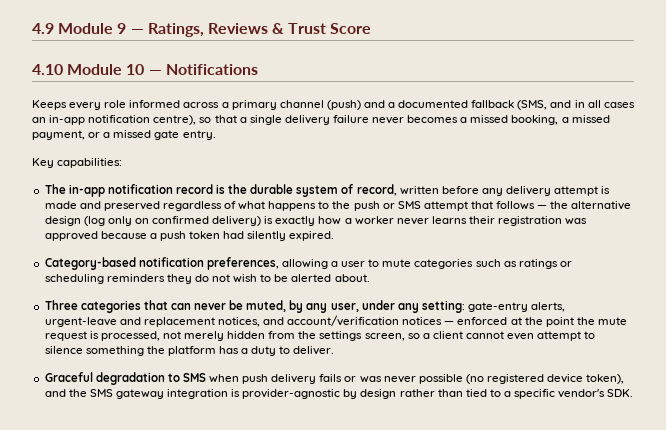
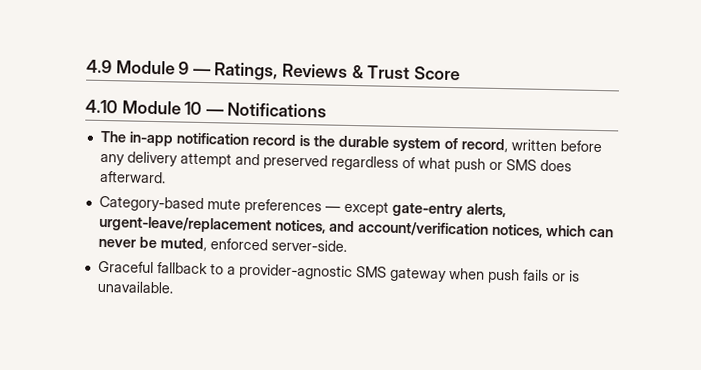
[32,100,635,110] [32,115,610,125] [32,130,216,140] [32,158,123,168] // Keeps every role informed across a primary channel (push) and a documented fallback (SMS, and in all cases an in-app notification centre), so that a single delivery failure never becomes a missed booking, a missed payment, or a missed gate entry. // Key capabilities: -> (328, 110) none
[601,186,611,194] [44,201,77,209] is made -> (232, 160) none
[268,201,632,211] [44,216,588,226] [44,231,335,241] [44,257,572,270] [44,274,370,284] [44,300,566,313] [44,315,628,327] [44,331,596,341] [44,346,335,356] [44,372,206,385] happens to the push or SMS attempt that follows — the alternative design (log only on confirmed delivery) is exactly how a worker never learns their registration was approved because a push token had silently expired. // Category-based notification preferences, allowing a user to mute categories such as ratings or scheduling reminders they do not wish to be alerted about. // Three categories that can never be muted, by any user, under any setting: gate-entry alerts, urgent-leave and replacement notices, and account/verification notices — enforced at the point the mute request is processed, not merely hidden from the settings screen, so a client cannot even attempt to silence something the platform has a duty to deliver. // Graceful degradation to SMS -> [453,158,572,173] [99,170,166,184] [98,195,506,218] [98,215,614,238] [97,236,347,252] [97,260,447,282] push or SMS does afterward. // Category-based mute preferences — except gate-entry alerts, urgent-leave/replacement notices, and account/verification notices, which can never be muted, enforced server-side. // Graceful fallback to a provider-agnostic SMS gateway
[271,374,317,384] delivery -> (520, 276) none
[359,374,625,384] [44,389,634,399] was never possible (no registered device token), and the SMS gateway integration is provider-agnostic by design rather than tied to a specific vendor's SDK. -> [568,270,580,282] [96,280,173,294] is unavailable.

